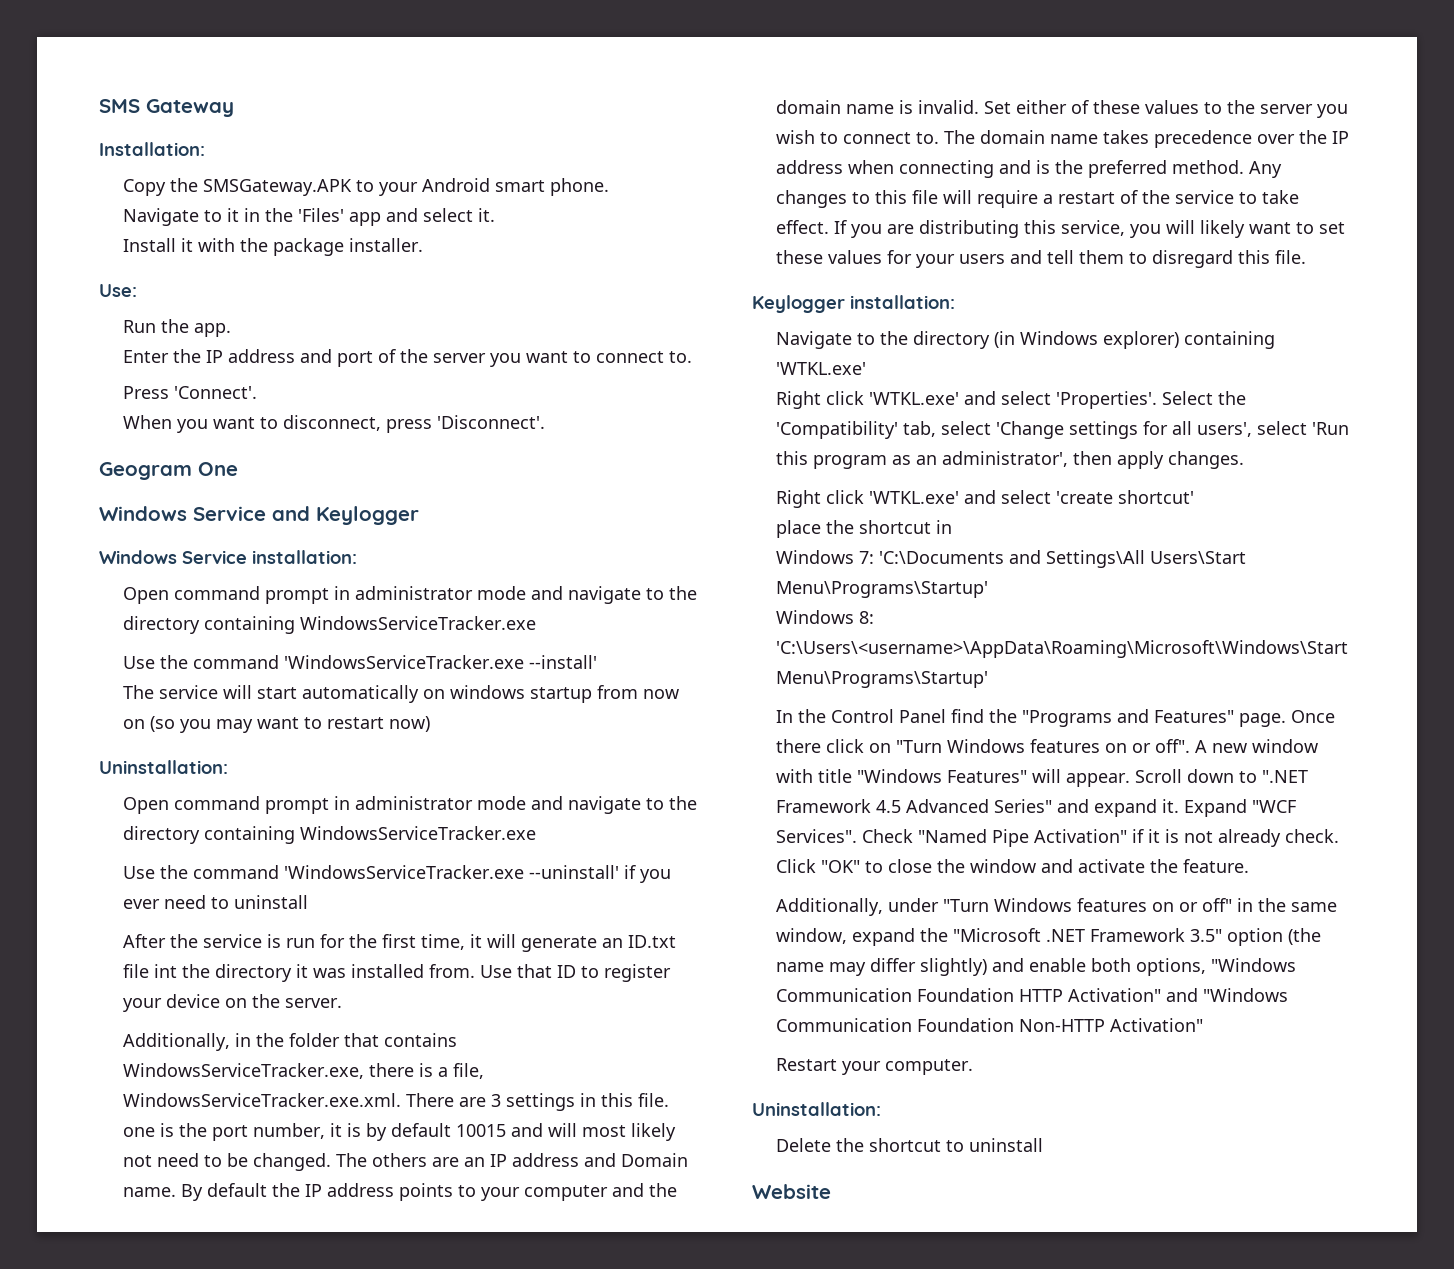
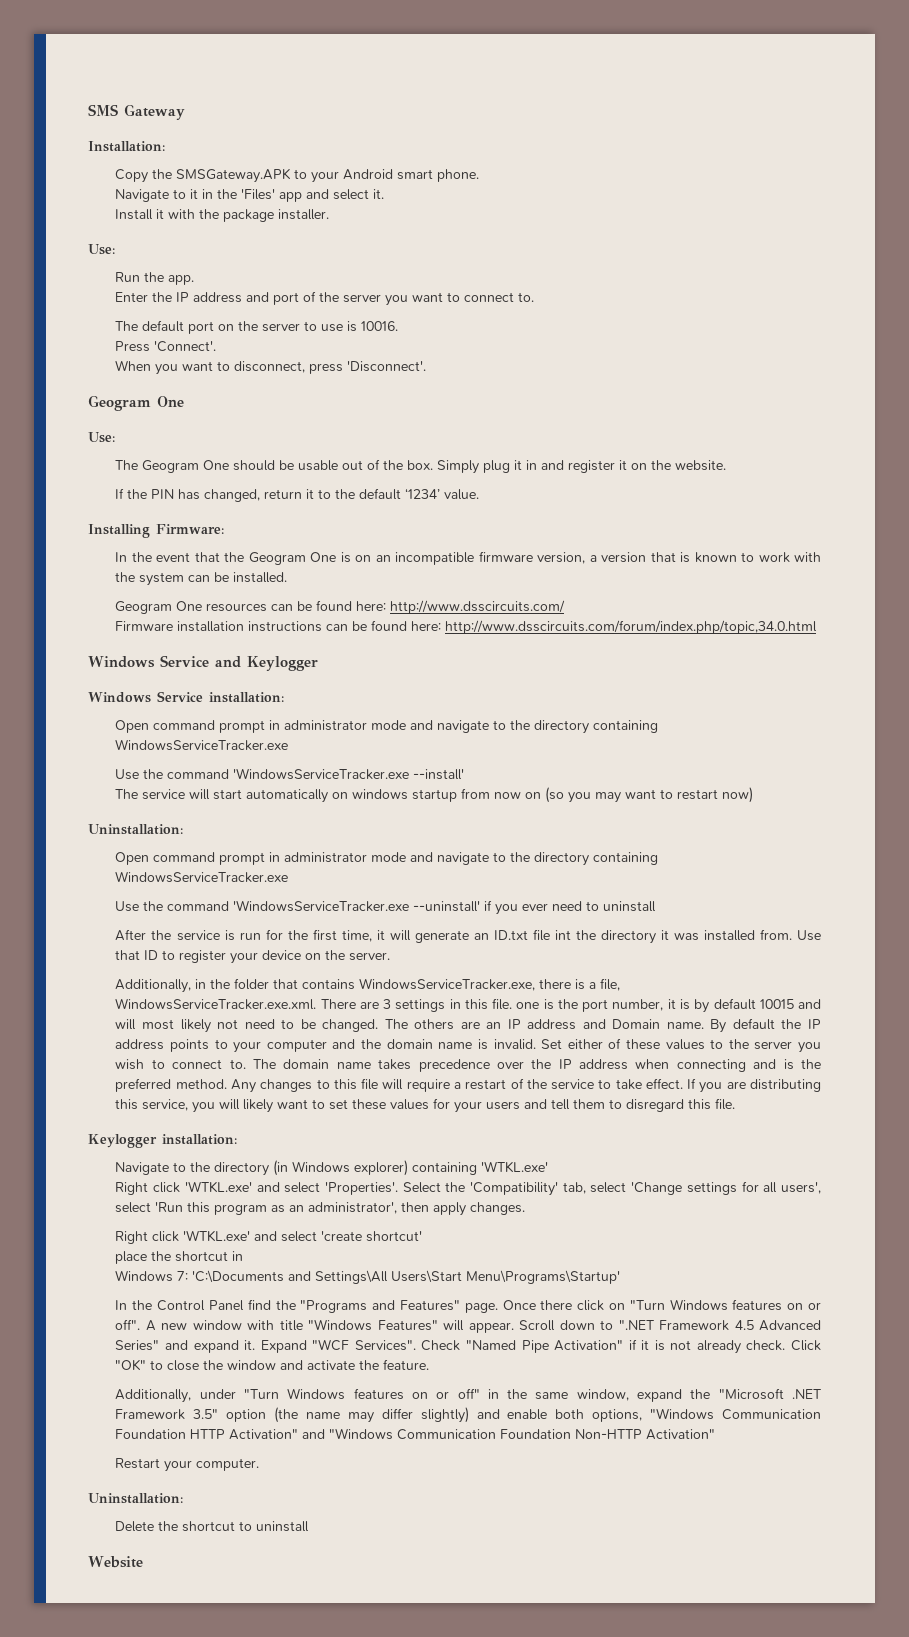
(693, 357) none -> [115,320,399,334] // The default port on the server to use is 10016.
(238, 469) none -> [88,432,115,443] [115,459,727,474] [115,488,480,502] [88,524,224,538] [115,551,821,565] [115,572,288,586] [115,600,566,614] [115,620,818,634] // Use: // The Geogram One should be usable out of the box. Simply plug it in and register it on the website. // If the PIN has changed, return it to the default ‘1234’ value. // Installing Firmware: // In the event that the Geogram One is on an incompatible firmware version, a version that is known to work with the system can be installed. // Geogram One resources can be found here: http://www.dsscircuits.com/ // Firmware installation instructions can be found here: http://www.dsscircuits.com/forum/index.php/topic,34.0.html
[776,610,875,624] [776,640,1349,658] [776,671,989,688] // Windows 8: 'C:\Users\<username>\AppData\Roaming\Microsoft\Windows\Start Menu\Programs\Startup' -> (621, 1277) none

